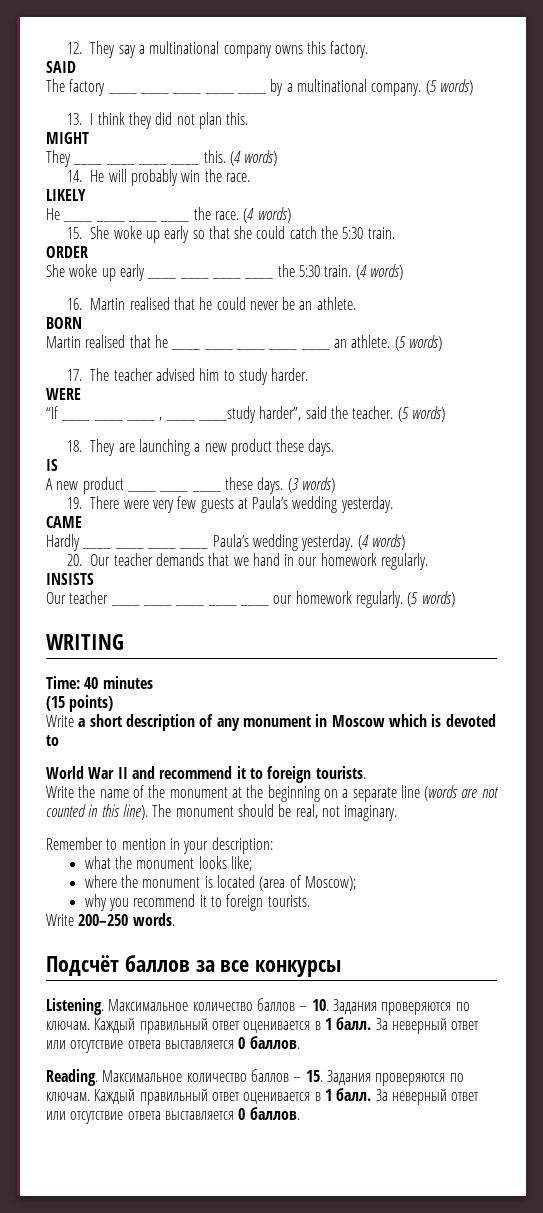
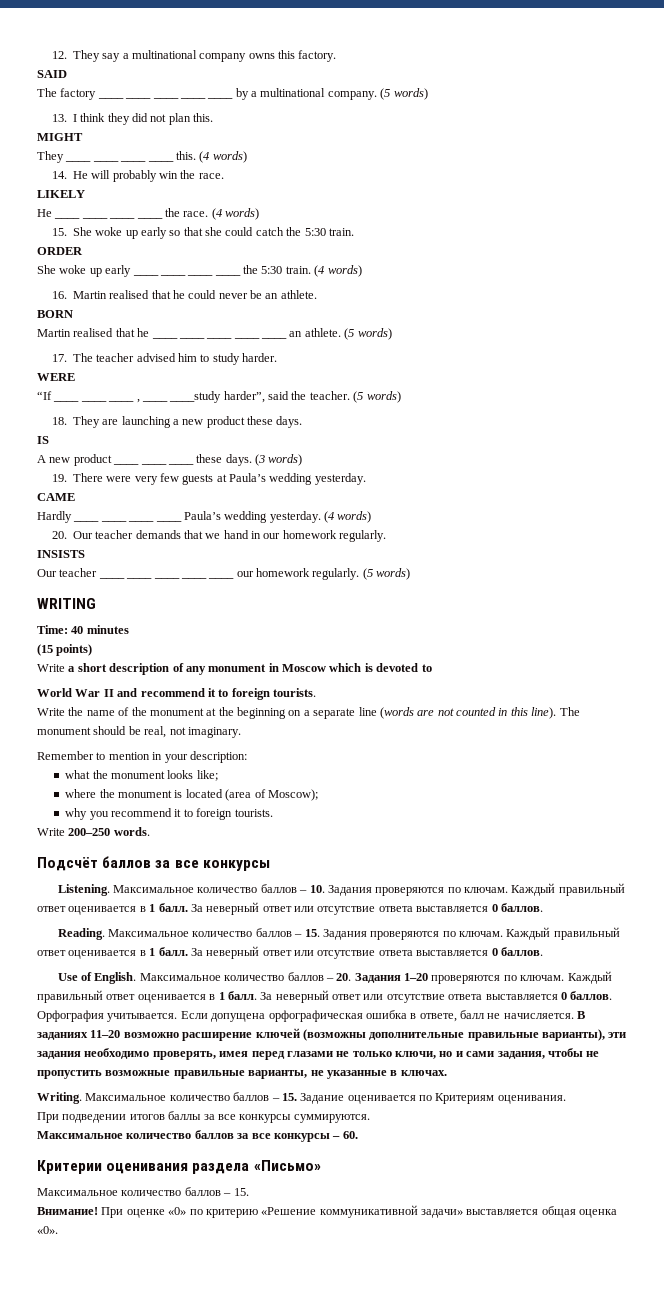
(300, 1113) none -> [57,971,612,984] [37,990,613,1003] [37,1010,586,1022] [37,1028,627,1041] [37,1048,600,1060] [37,1070,447,1079] [37,1092,566,1104] [37,1111,370,1123] [37,1130,358,1142] [37,1160,321,1174] [37,1187,249,1196] [37,1205,618,1218] [37,1226,58,1234] // Use of English. Максимальное количество баллов – 20. Задания 1–20 проверяются по ключам. Каждый правильный ответ оценивается в 1 балл. За неверный ответ или отсутствие ответа выставляется 0 баллов. Орфография учитывается. Если допущена орфографическая ошибка в ответе, балл не начисляется. В заданиях 11–20 возможно расширение ключей (возможны дополнительные правильные варианты), эти задания необходимо проверять, имея перед глазами не только ключи, но и сами задания, чтобы не пропустить возможные правильные варианты, не указанные в ключах. // Writing. Максимальное количество баллов – 15. Задание оценивается по Критериям оценивания. // При подведении итогов баллы за все конкурсы суммируются. // Максимальное количество баллов за все конкурсы – 60. // Критерии оценивания раздела «Письмо» // Максимальное количество баллов – 15. // Внимание! При оценке «0» по критерию «Решение коммуникативной задачи» выставляется общая оценка «0».

